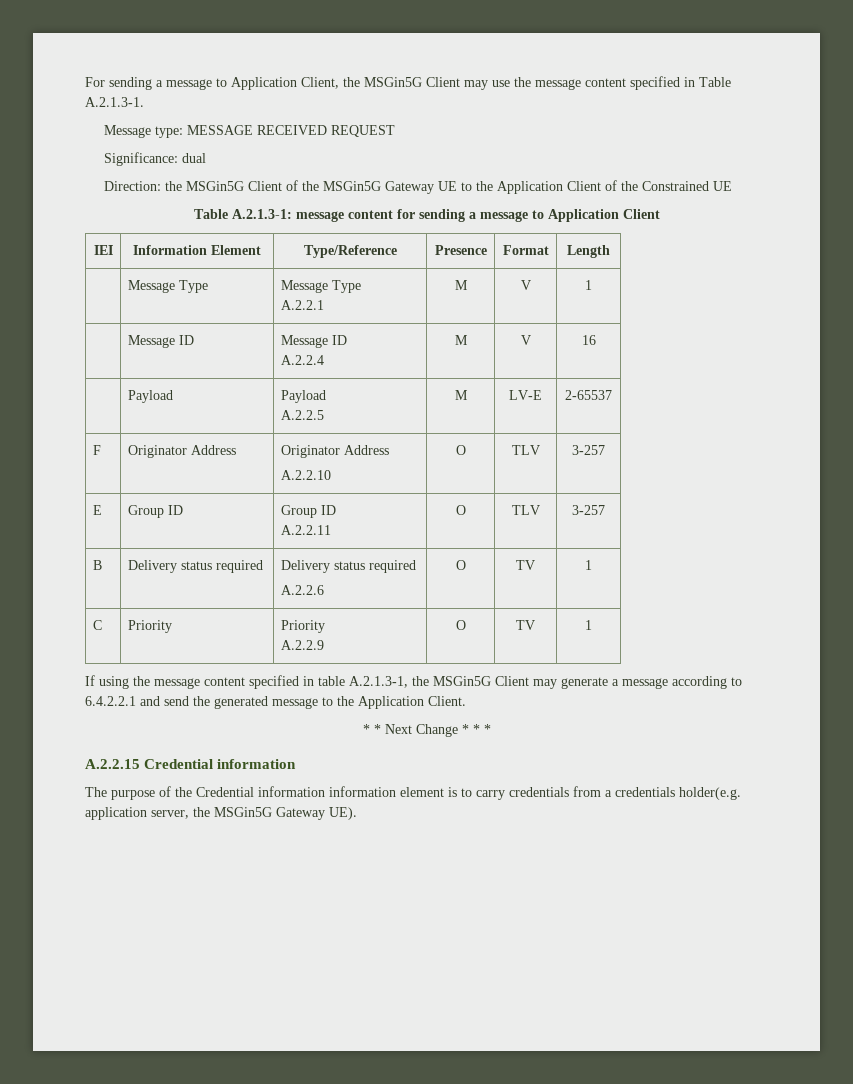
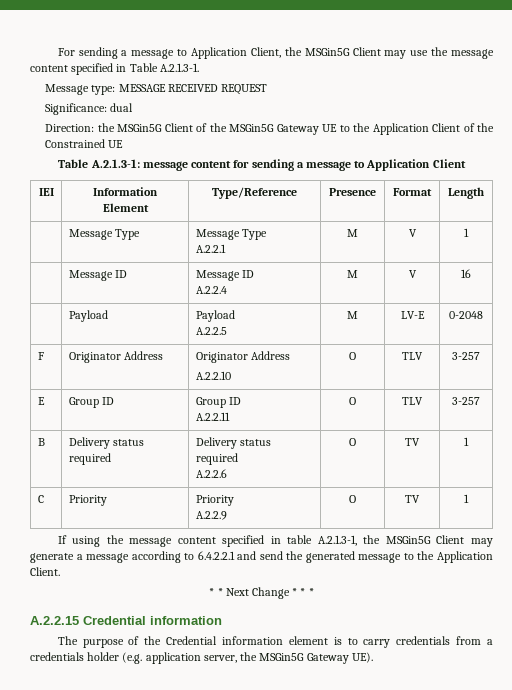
[565,390,612,400] 2-65537 -> [449,311,483,319] 0-2048
[329,786,396,797] information -> (283, 640) none
[679,787,741,800] holder(e.g. -> [87,652,143,664] holder (e.g.

